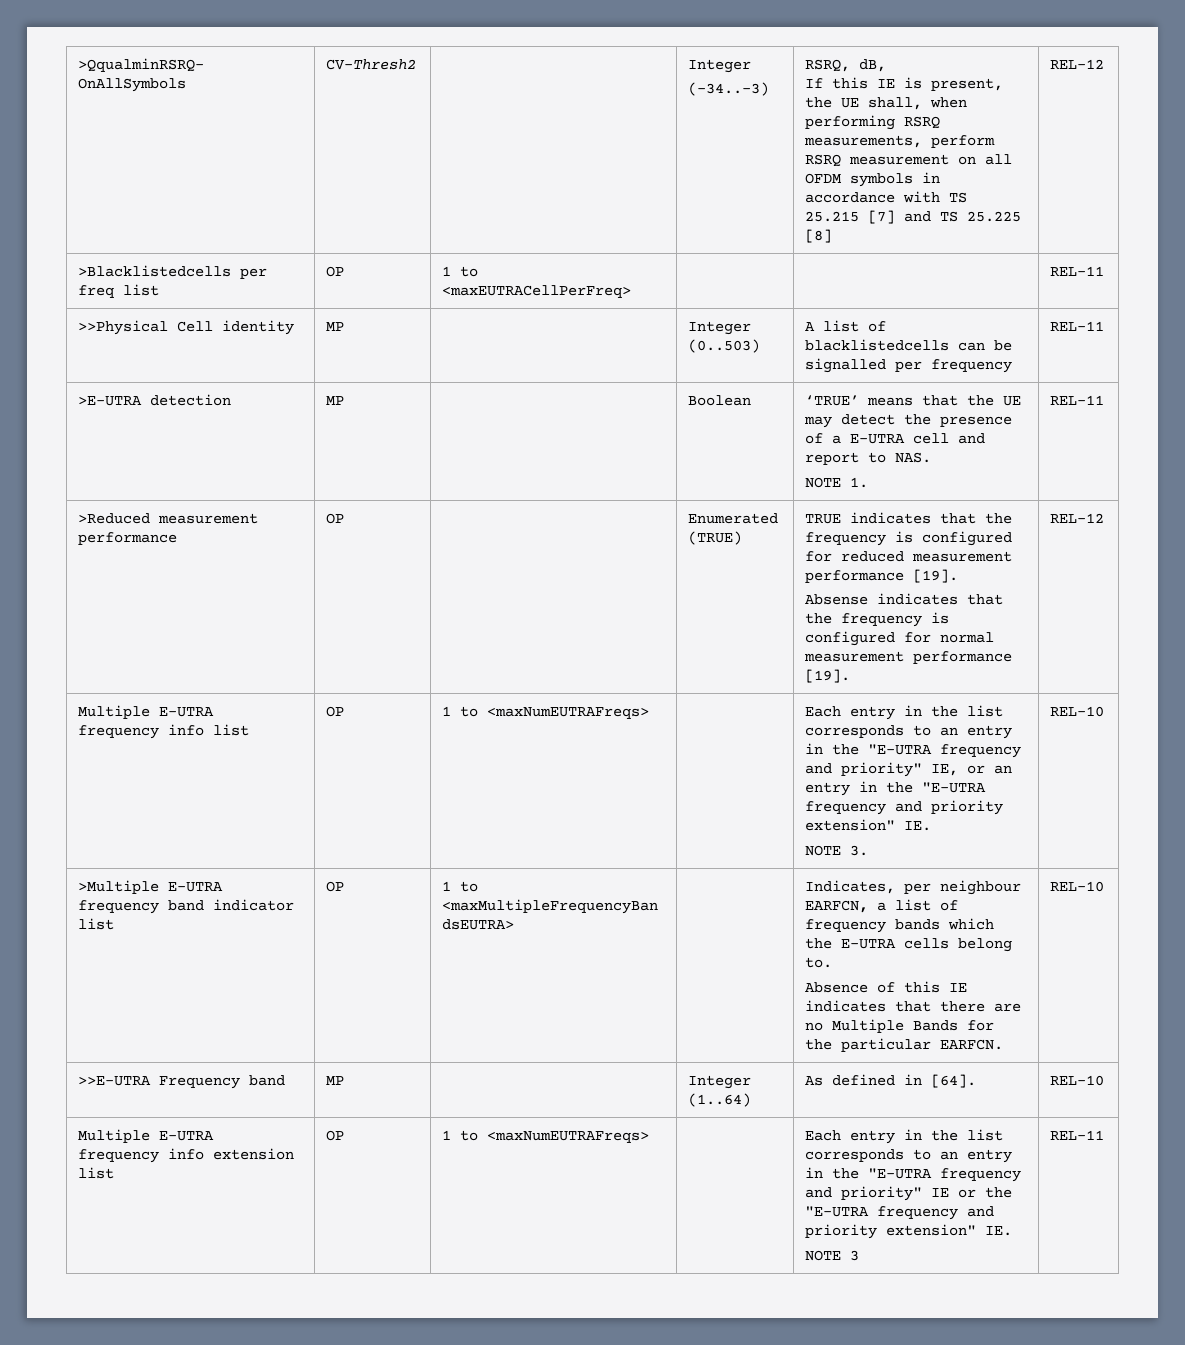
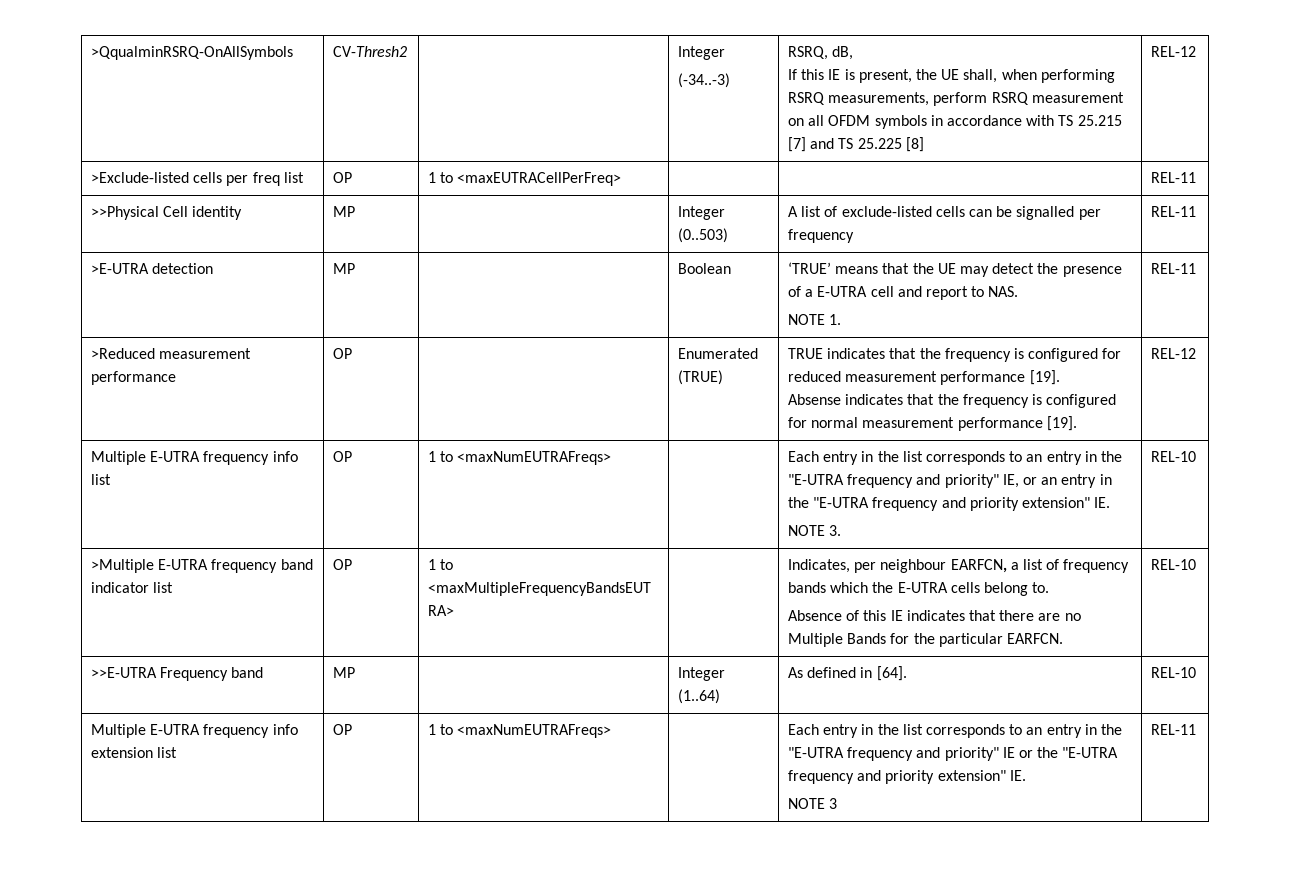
[78,265,232,277] >Blacklistedcells -> [91,172,223,183] >Exclude-listed cells
[805,339,950,351] blacklistedcells -> [841,206,965,217] exclude-listed cells

